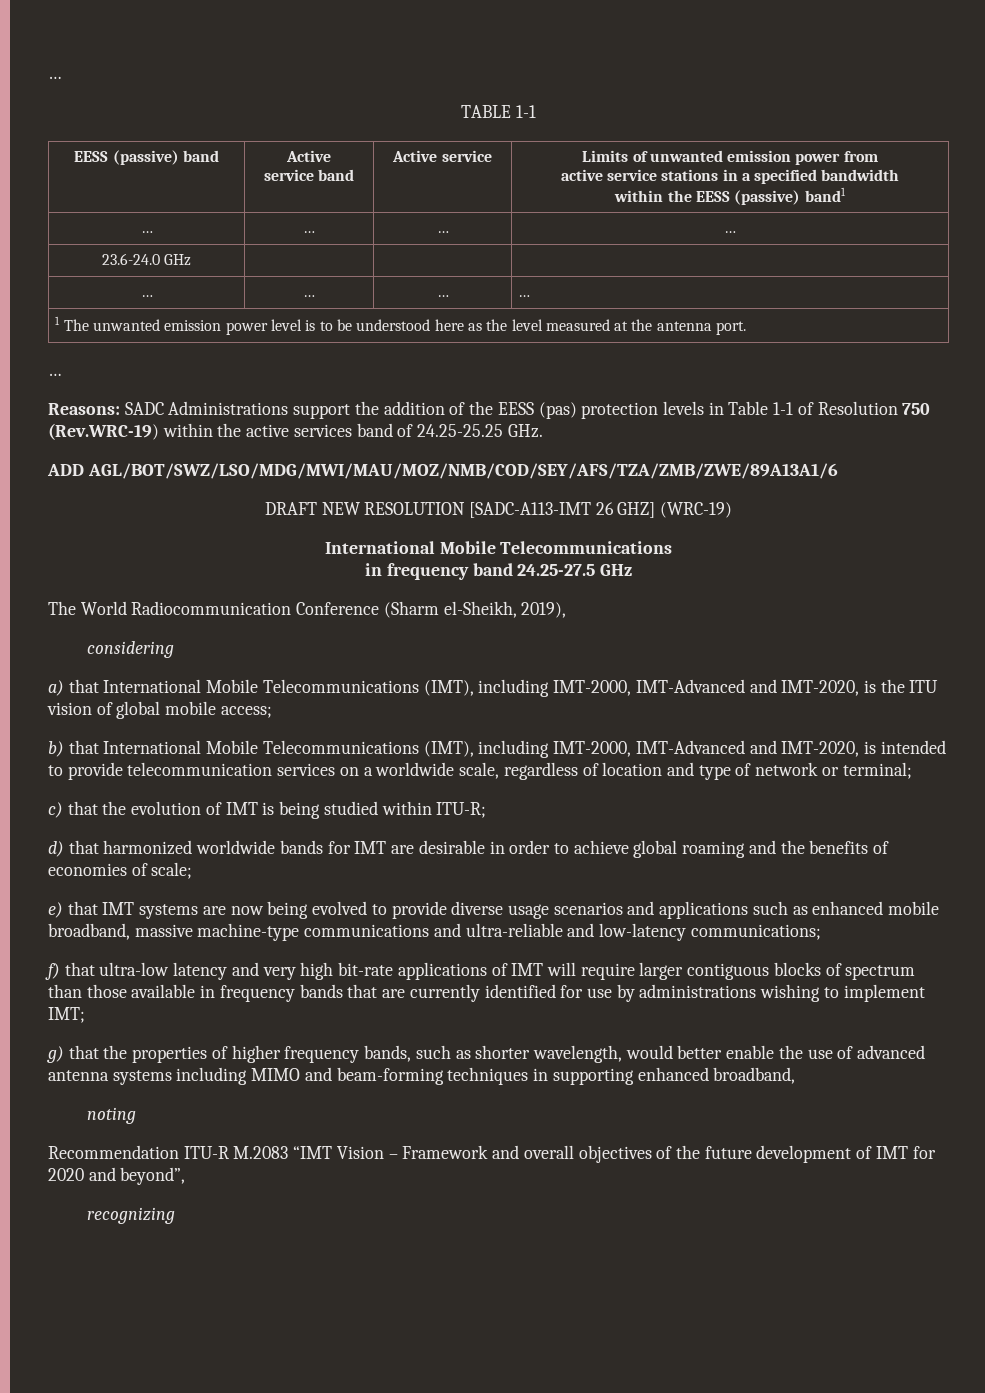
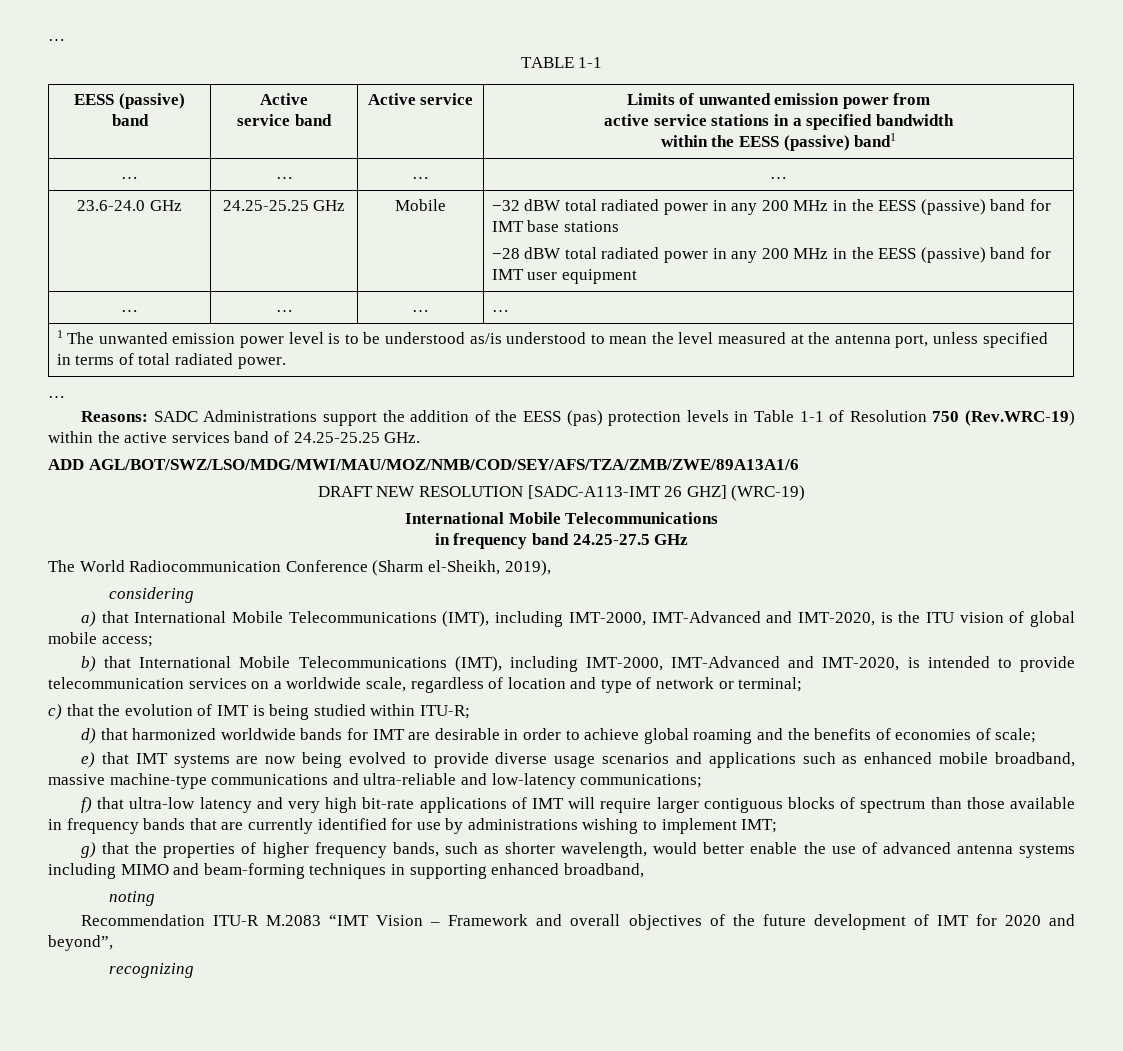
(192, 260) | | -> [222,200,346,211] [395,199,446,211] [491,199,1051,215] [491,220,619,232] [491,247,1051,263] [491,269,637,284] 24.25-25.25 GHz | Mobile | −32 dBW total radiated power in any 200 MHz in the EESS (passive) band for IMT base stations // −28 dBW total radiated power in any 200 MHz in the EESS (passive) band for IMT user equipment
[434,319,482,331] here as -> [469,332,648,344] as/is understood to mean
[716,321,747,335] port. -> [895,332,1048,348] [56,353,286,369] port, unless specified in terms of total radiated power.

